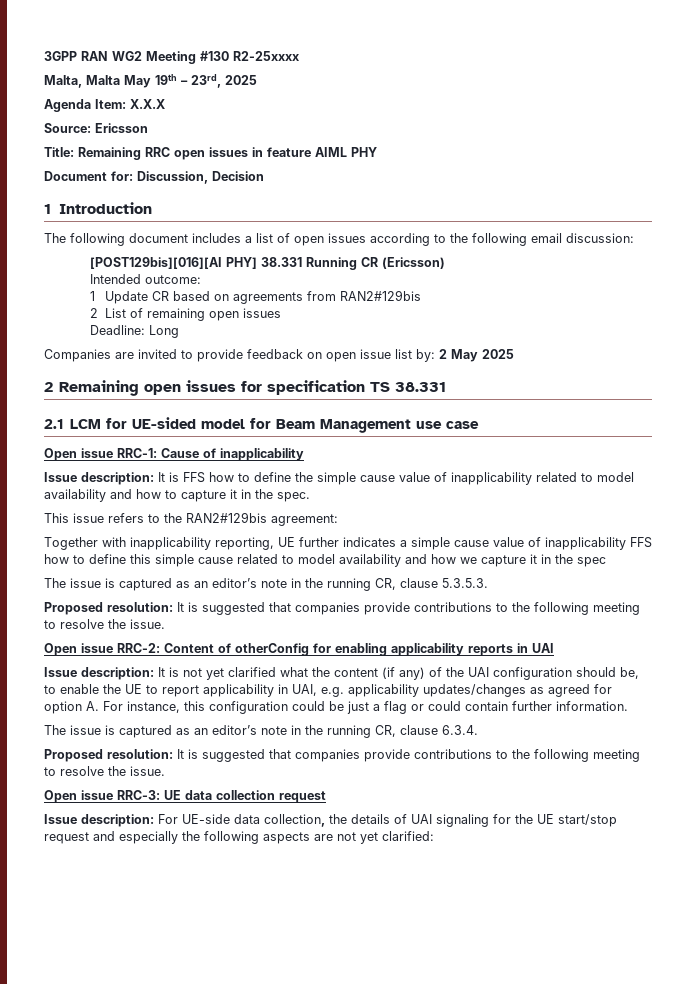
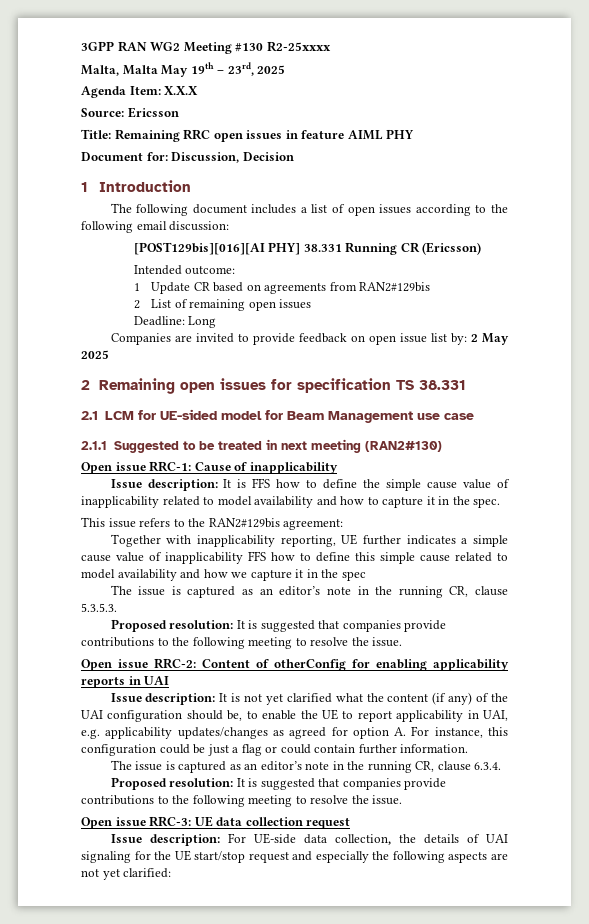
(480, 425) none -> [81,439,442,453] // 2.1.1 Suggested to be treated in next meeting (RAN2#130)

